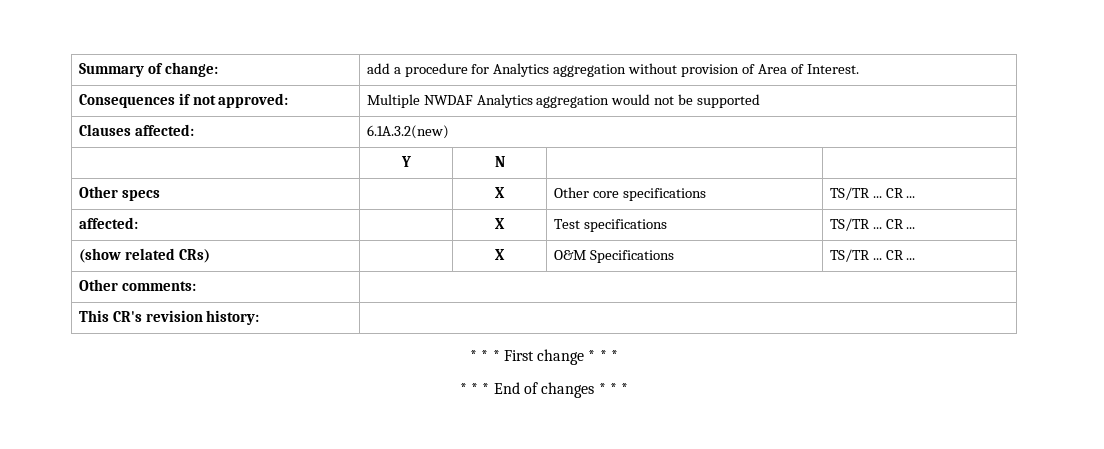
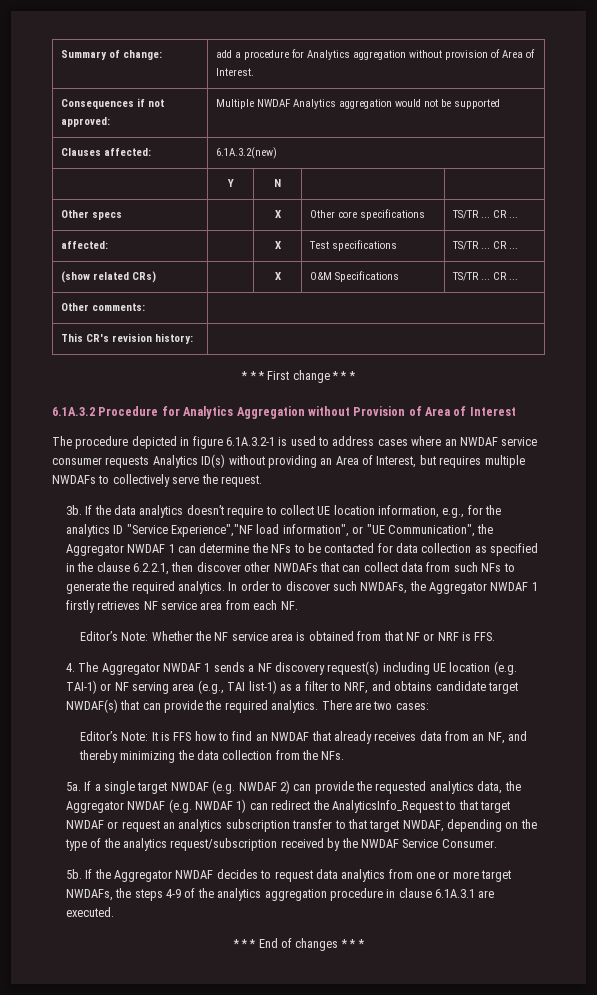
(619, 355) none -> [52,406,516,419] [52,436,538,449] [52,454,525,468] [52,474,262,487] [65,505,502,518] [65,524,494,537] [65,543,539,556] [65,562,515,575] [65,581,538,594] [65,600,298,613] [79,631,496,641] [65,661,517,675] [65,680,518,694] [65,699,429,713] [79,731,528,744] [78,750,345,763] [65,780,521,794] [65,799,511,813] [65,819,537,832] [64,838,497,851] [65,869,512,882] [65,888,495,901] [65,907,114,917] // 6.1A.3.2 Procedure for Analytics Aggregation without Provision of Area of Interest // The procedure depicted in figure 6.1A.3.2-1 is used to address cases where an NWDAF service consumer requests Analytics ID(s) without providing an Area of Interest, but requires multiple NWDAFs to collectively serve the request. // 3b. If the data analytics doesn’t require to collect UE location information, e.g., for the analytics ID "Service Experience","NF load information", or "UE Communication", the Aggregator NWDAF 1 can determine the NFs to be contacted for data collection as specified in the clause 6.2.2.1, then discover other NWDAFs that can collect data from such NFs to generate the required analytics. In order to discover such NWDAFs, the Aggregator NWDAF 1 firstly retrieves NF service area from each NF. // Editor’s Note: Whether the NF service area is obtained from that NF or NRF is FFS. // 4. The Aggregator NWDAF 1 sends a NF discovery request(s) including UE location (e.g. TAI-1) or NF serving area (e.g., TAI list-1) as a filter to NRF, and obtains candidate target NWDAF(s) that can provide the required analytics. There are two cases: // Editor’s Note: It is FFS how to find an NWDAF that already receives data from an NF, and thereby minimizing the data collection from the NFs. // 5a. If a single target NWDAF (e.g. NWDAF 2) can provide the requested analytics data, the Aggregator NWDAF (e.g. NWDAF 1) can redirect the AnalyticsInfo_Request to that target NWDAF or request an analytics subscription transfer to that target NWDAF, depending on the type of the analytics request/subscription received by the NWDAF Service Consumer. // 5b. If the Aggregator NWDAF decides to request data analytics from one or more target NWDAFs, the steps 4-9 of the analytics aggregation procedure in clause 6.1A.3.1 are executed.

